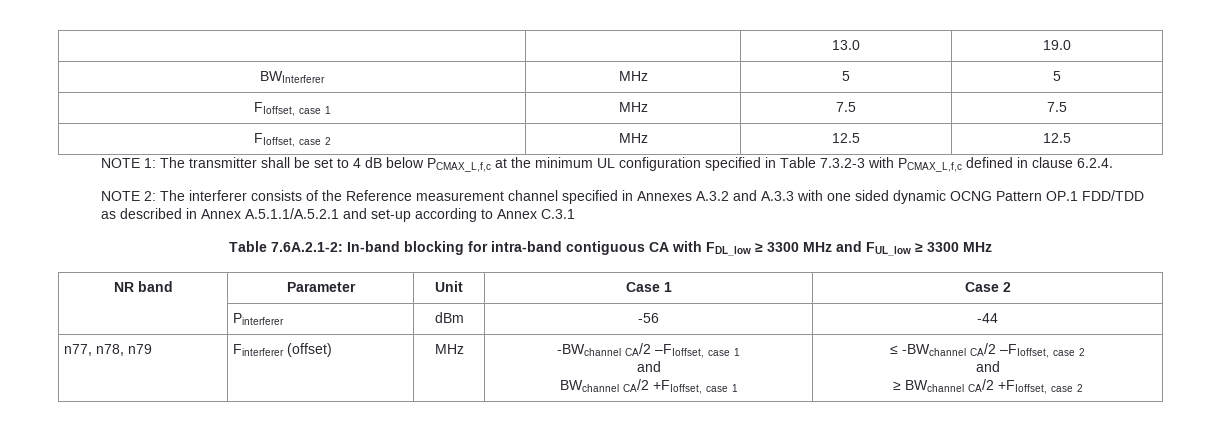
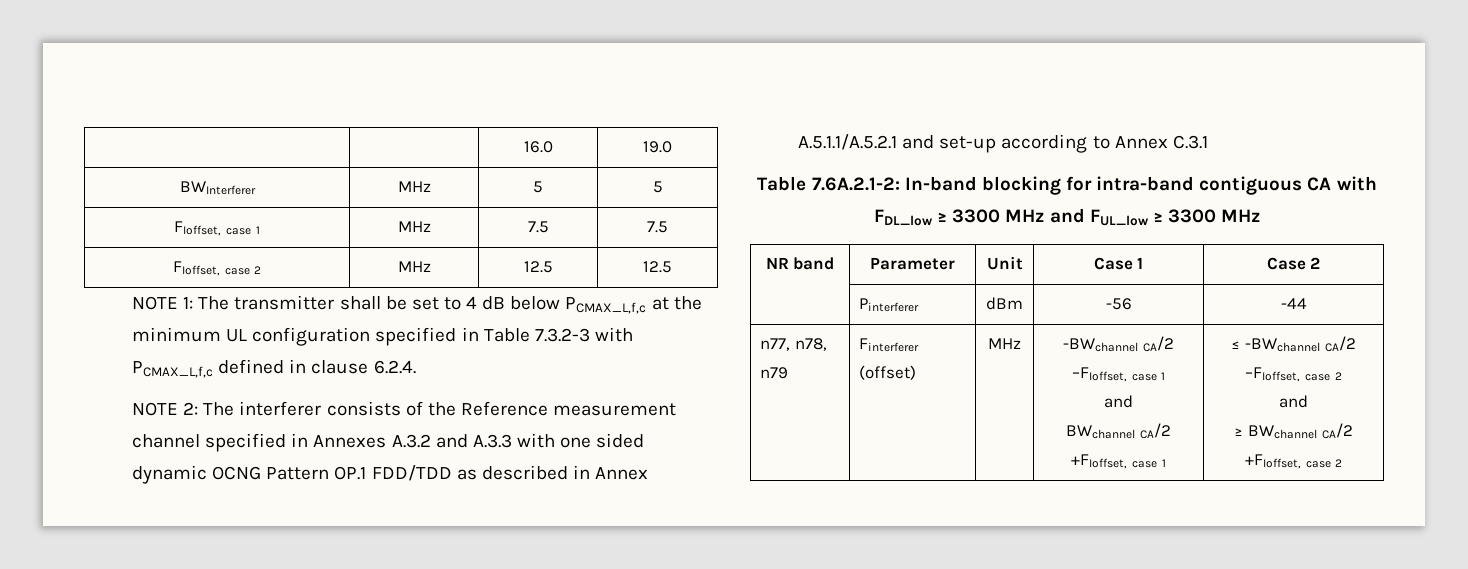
[831,40,860,50] | | 13.0 -> [523,141,553,153] | | 16.0

